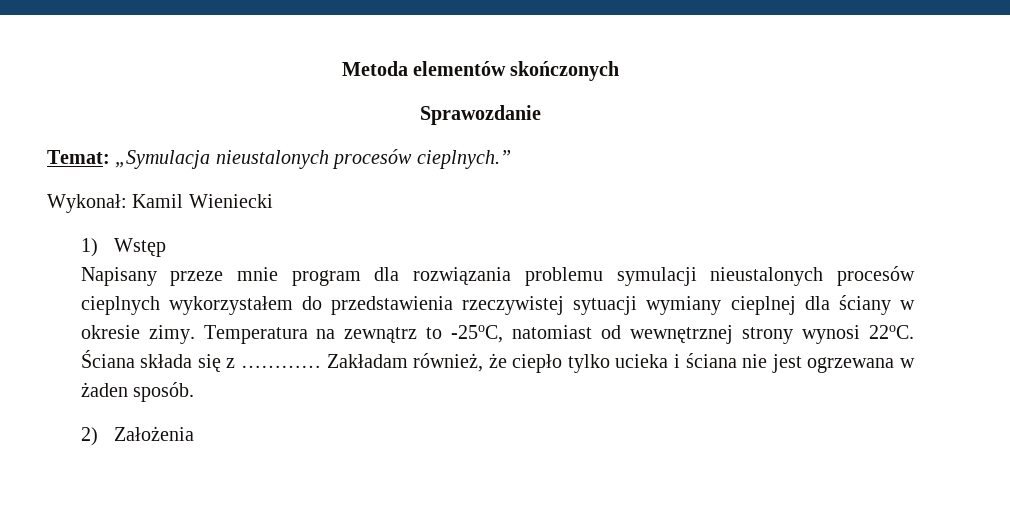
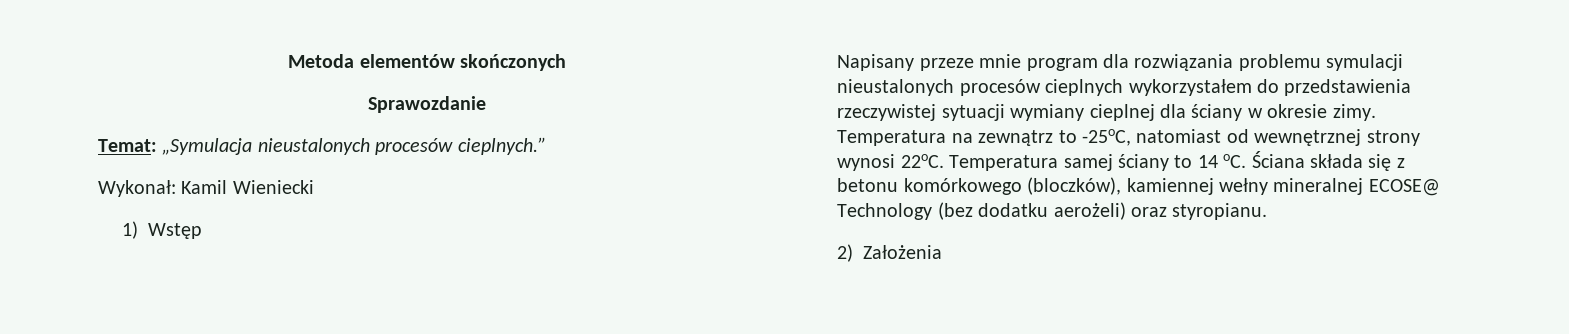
[80,350,916,373] [80,382,195,402] Ściana składa się z ………… Zakładam również, że ciepło tylko ucieka i ściana nie jest ogrzewana w żaden sposób. -> [949,151,1405,171] [837,177,1440,196] [837,202,1268,220] Temperatura samej ściany to 14 oC. Ściana składa się z betonu komórkowego (bloczków), kamiennej wełny mineralnej ECOSE@ Technology (bez dodatku aerożeli) oraz styropianu.

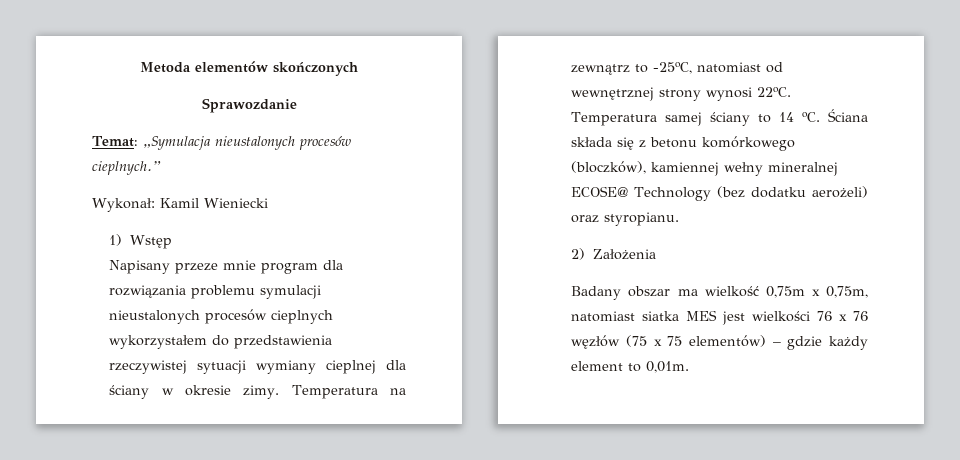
(943, 252) none -> [571,286,868,300] [571,310,868,325] [571,335,868,350] [571,361,690,373] // Badany obszar ma wielkość 0,75m x 0,75m, natomiast siatka MES jest wielkości 76 x 76 węzłów (75 x 75 elementów) – gdzie każdy element to 0,01m.

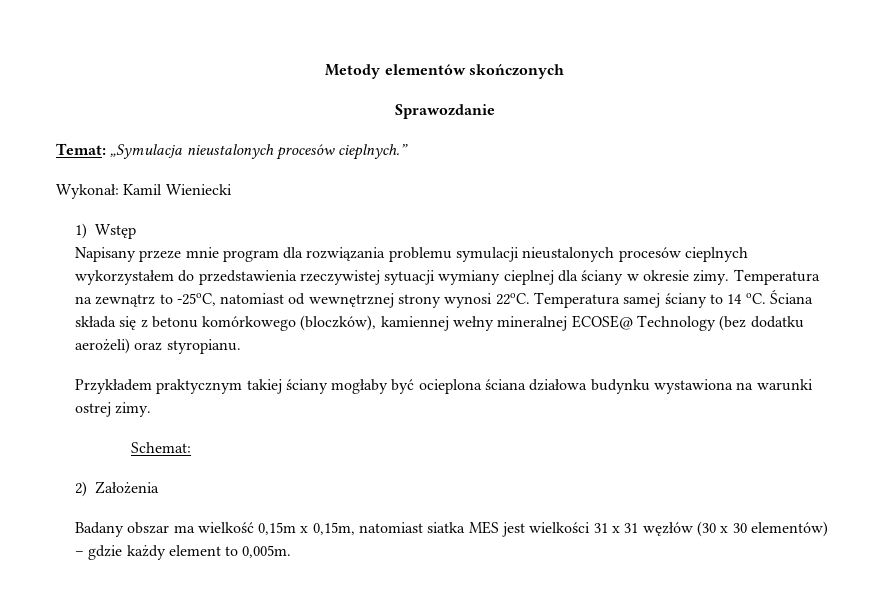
[140,62,191,73] Metoda -> [325,64,381,79] Metody
(680, 219) none -> [74,379,813,394] [74,402,152,417] [131,442,192,453] // Przykładem praktycznym takiej ściany mogłaby być ocieplona ściana działowa budynku wystawiona na warunki ostrej zimy. // Schemat:
[765,286,868,298] 0,75m x 0,75m, -> [258,522,355,535] 0,15m x 0,15m,
[817,311,868,321] [571,335,683,349] 76 x 76 węzłów (75 x 75 -> [593,521,747,537] 31 x 31 węzłów (30 x 30
[646,361,690,373] 0,01m. -> [242,545,292,558] 0,005m.

